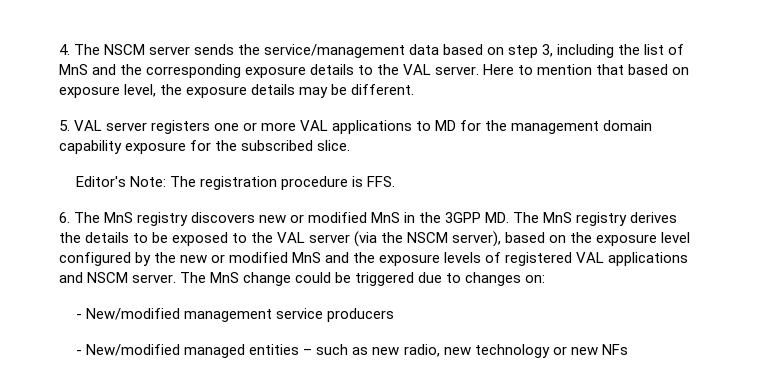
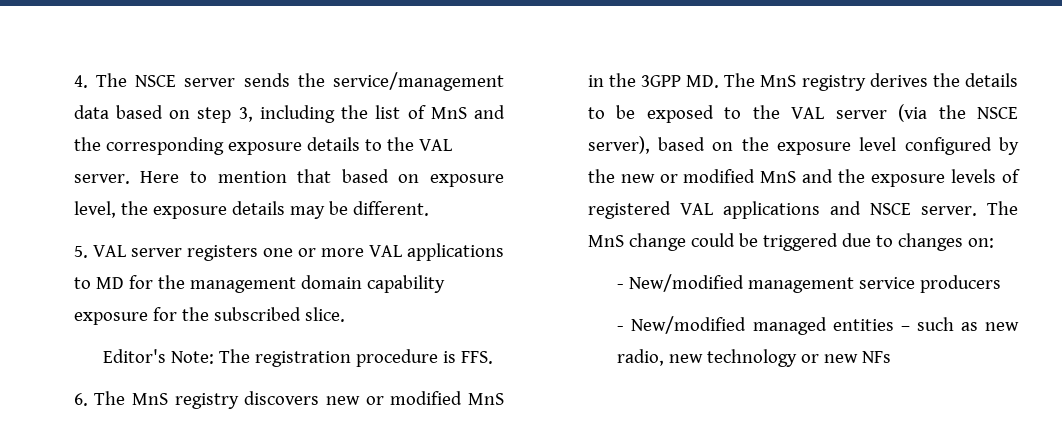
[103,44,145,55] NSCM -> [135,75,177,87] NSCE
[407,232,449,243] NSCM -> [977,107,1018,119] NSCE
[86,272,128,283] NSCM -> [869,203,911,215] NSCE

